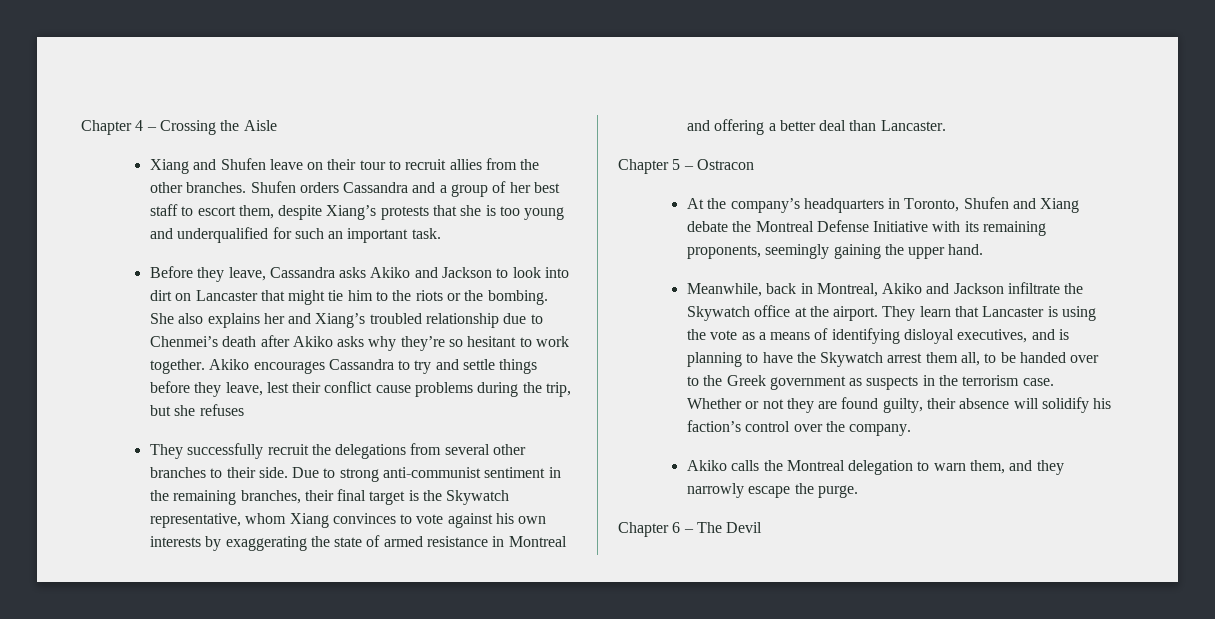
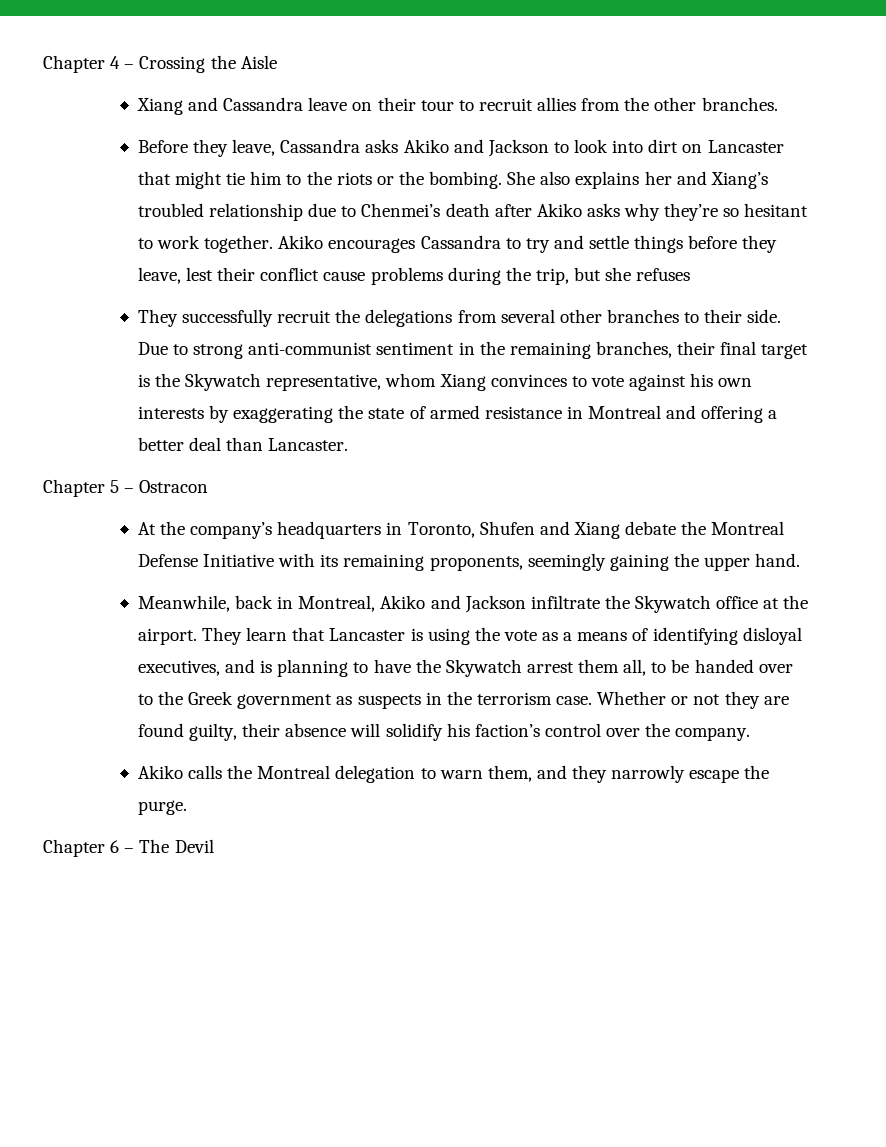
[220,158,266,170] Shufen -> [223,97,304,111] Cassandra
[250,181,561,197] [149,204,565,220] [149,227,441,243] Shufen orders Cassandra and a group of her best staff to escort them, despite Xiang’s protests that she is too young and underqualified for such an important task. -> (778, 104) none

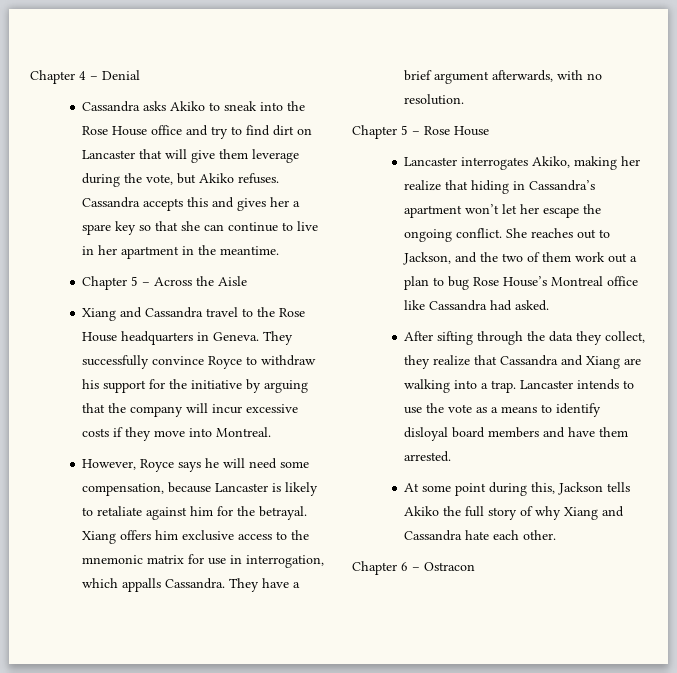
[139,56,206,73] Crossing -> [102,70,140,80] [82,101,306,112] [82,125,313,139] [82,149,300,163] [82,173,280,187] [82,197,301,211] [82,221,319,235] [82,245,280,259] [82,276,193,290] Denial // Cassandra asks Akiko to sneak into the Rose House office and try to find dirt on Lancaster that will give them leverage during the vote, but Akiko refuses. Cassandra accepts this and gives her a spare key so that she can continue to live in her apartment in the meantime. // Chapter 5 – Across
[308,97,778,111] [137,139,784,157] [137,171,768,189] [137,203,809,221] [137,235,778,253] [137,267,691,285] [137,309,782,327] [137,341,809,359] [137,373,753,391] [137,405,778,423] [137,437,349,451] [43,479,209,497] [137,521,785,539] [137,553,801,571] [137,595,809,613] [137,627,470,645] leave on their tour to recruit allies from the other branches. // Before they leave, Cassandra asks Akiko and Jackson to look into dirt on Lancaster that might tie him to the riots or the bombing. She also explains her and Xiang’s troubled relationship due to Chenmei’s death after Akiko asks why they’re so hesitant to work together. Akiko encourages Cassandra to try and settle things before they leave, lest their conflict cause problems during the trip, but she refuses // They successfully recruit the delegations from several other branches to their side. Due to strong anti-communist sentiment in the remaining branches, their final target is the Skywatch representative, whom Xiang convinces to vote against his own interests by exaggerating the state of armed resistance in Montreal and offering a better deal than Lancaster. // Chapter 5 – Ostracon // At the company’s headquarters in Toronto, Shufen and Xiang debate the Montreal Defense Initiative with its remaining proponents, seemingly gaining the upper hand. // Meanwhile, back in Montreal, Akiko and Jackson infiltrate the Skywatch office at the airport. They learn that Lancaster is using -> [206,307,306,317] [82,331,294,345] [82,355,317,369] [82,379,309,393] [82,403,299,417] [82,427,272,441] [82,458,310,472] [82,482,319,496] [82,506,308,520] [82,530,310,544] [82,554,325,568] [82,578,301,592] [404,70,603,84] [404,94,465,105] [352,125,489,139] [404,156,641,170] [404,180,596,194] [404,204,602,218] [404,228,611,242] [403,252,638,265] [404,276,639,290] [404,300,550,311] [404,331,646,345] [404,355,642,369] [404,379,635,393] [404,407,423,414] travel to the Rose House headquarters in Geneva. They successfully convince Royce to withdraw his support for the initiative by arguing that the company will incur excessive costs if they move into Montreal. // However, Royce says he will need some compensation, because Lancaster is likely to retaliate against him for the betrayal. Xiang offers him exclusive access to the mnemonic matrix for use in interrogation, which appalls Cassandra. They have a brief argument afterwards, with no resolution. // Chapter 5 – Rose House // Lancaster interrogates Akiko, making her realize that hiding in Cassandra’s apartment won’t let her escape the ongoing conflict. She reaches out to Jackson, and the two of them work out a plan to bug Rose House’s Montreal office like Cassandra had asked. // After sifting through the data they collect, they realize that Cassandra and Xiang are walking into a trap. Lancaster intends to use
[632,627,802,645] [137,659,793,677] [137,691,789,709] [137,723,751,741] [137,765,770,783] [137,800,187,815] of identifying disloyal executives, and is planning to have the Skywatch arrest them all, to be handed over to the Greek government as suspects in the terrorism case. Whether or not they are found guilty, their absence will solidify his faction’s control over the company. // Akiko calls the Montreal delegation to warn them, and they narrowly escape the purge. -> [541,403,602,417] [404,427,629,441] [404,451,452,462] [404,482,631,496] [404,506,625,520] [404,530,557,541] to identify disloyal board members and have them arrested. // At some point during this, Jackson tells Akiko the full story of why Xiang and Cassandra hate each other.
[139,839,214,853] The Devil -> [424,562,475,571] Ostracon

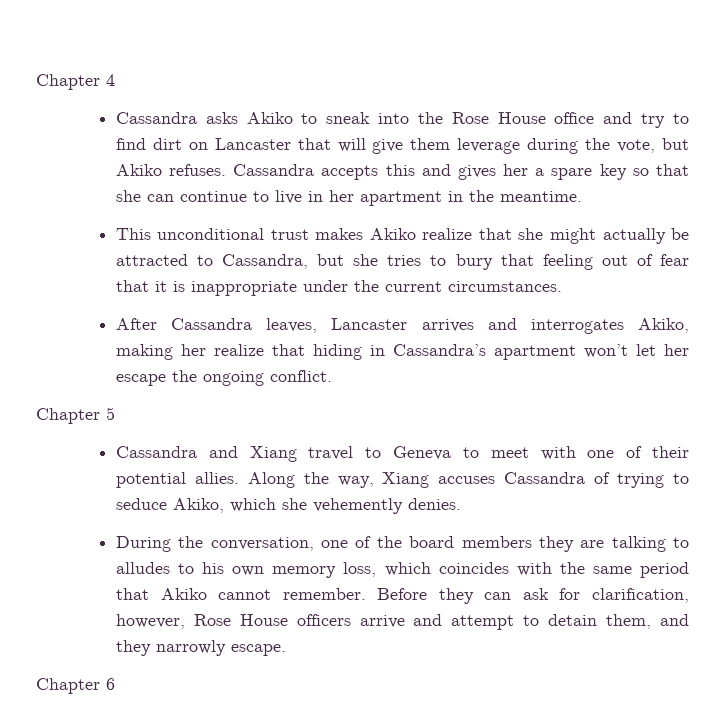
[90,70,140,80] – Denial -> (115, 80) none
[82,276,248,290] [82,307,306,321] [82,331,294,345] [82,355,317,369] [82,379,309,393] [82,403,299,417] [82,427,272,441] [82,458,310,472] [82,482,319,496] [82,506,308,520] [82,530,310,544] [82,554,325,568] [82,578,301,592] [404,70,603,84] [404,94,465,105] [352,125,489,139] [404,157,458,166] Chapter 5 – Across the Aisle // Xiang and Cassandra travel to the Rose House headquarters in Geneva. They successfully convince Royce to withdraw his support for the initiative by arguing that the company will incur excessive costs if they move into Montreal. // However, Royce says he will need some compensation, because Lancaster is likely to retaliate against him for the betrayal. Xiang offers him exclusive access to the mnemonic matrix for use in interrogation, which appalls Cassandra. They have a brief argument afterwards, with no resolution. // Chapter 5 – Rose House // Lancaster -> [115,228,689,244] [115,254,690,270] [115,280,562,296] [115,318,517,333] This unconditional trust makes Akiko realize that she might actually be attracted to Cassandra, but she tries to bury that feeling out of fear that it is inappropriate under the current circumstances. // After Cassandra leaves, Lancaster arrives and
[506,228,611,239] [403,252,638,265] [404,276,639,290] [404,300,550,311] [404,331,646,345] [404,355,642,369] [404,379,635,393] [404,403,602,417] [404,427,629,441] [404,451,452,462] [404,482,631,496] [404,506,625,520] [404,530,557,541] She reaches out to Jackson, and the two of them work out a plan to bug Rose House’s Montreal office like Cassandra had asked. // After sifting through the data they collect, they realize that Cassandra and Xiang are walking into a trap. Lancaster intends to use the vote as a means to identify disloyal board members and have them arrested. // At some point during this, Jackson tells Akiko the full story of why Xiang and Cassandra hate each other. -> [36,407,115,424] [115,446,689,462] [115,472,689,488] [115,498,461,514] [115,536,689,552] [115,562,689,578] [115,588,689,604] [115,614,689,630] [115,640,286,656] // Chapter 5 // Cassandra and Xiang travel to Geneva to meet with one of their potential allies. Along the way, Xiang accuses Cassandra of trying to seduce Akiko, which she vehemently denies. // During the conversation, one of the board members they are talking to alludes to his own memory loss, which coincides with the same period that Akiko cannot remember. Before they can ask for clarification, however, Rose House officers arrive and attempt to detain them, and they narrowly escape.
[412,562,475,571] – Ostracon -> (115, 684) none

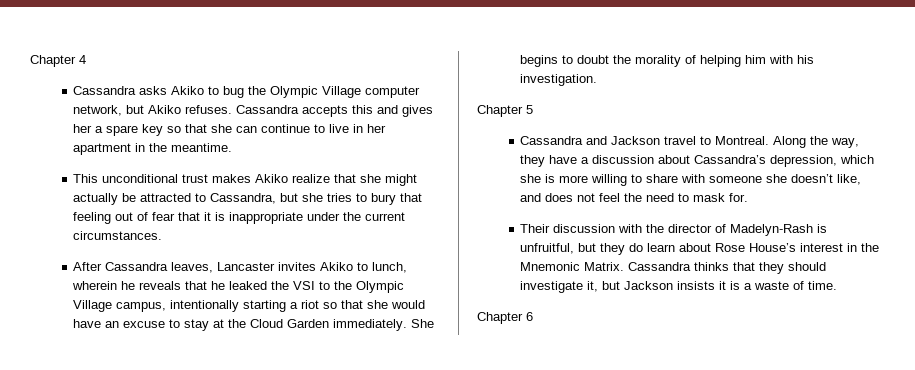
[326,112,690,128] [115,138,656,154] sneak into the Rose House office and try to find dirt on Lancaster that will give them leverage during the vote, -> [223,86,421,98] [73,105,123,116] bug the Olympic Village computer network,
[421,318,689,334] [115,344,689,360] [115,370,332,386] arrives and interrogates Akiko, making her realize that hiding in Cassandra’s apartment won’t let her escape the ongoing conflict. -> [278,262,408,273] [72,281,405,293] [73,300,426,312] [73,319,435,331] [520,55,815,67] [520,74,598,86] invites Akiko to lunch, wherein he reveals that he leaked the VSI to the Olympic Village campus, intentionally starting a riot so that she would have an excuse to stay at the Cloud Garden immediately. She begins to doubt the morality of helping him with his investigation.
[249,446,297,462] Xiang -> [611,136,661,145] Jackson
[393,446,689,460] [115,472,689,488] [115,498,461,514] [115,536,689,552] [115,562,689,578] [115,588,689,604] [115,614,689,630] [115,640,286,656] Geneva to meet with one of their potential allies. Along the way, Xiang accuses Cassandra of trying to seduce Akiko, which she vehemently denies. // During the conversation, one of the board members they are talking to alludes to his own memory loss, which coincides with the same period that Akiko cannot remember. Before they can ask for clarification, however, Rose House officers arrive and attempt to detain them, and they narrowly escape. -> [715,136,860,148] [520,155,875,167] [520,174,862,186] [520,193,749,202] [520,224,828,236] [520,243,880,255] [520,262,827,274] [520,281,838,293] Montreal. Along the way, they have a discussion about Cassandra’s depression, which she is more willing to share with someone she doesn’t like, and does not feel the need to mask for. // Their discussion with the director of Madelyn-Rash is unfruitful, but they do learn about Rose House’s interest in the Mnemonic Matrix. Cassandra thinks that they should investigate it, but Jackson insists it is a waste of time.

